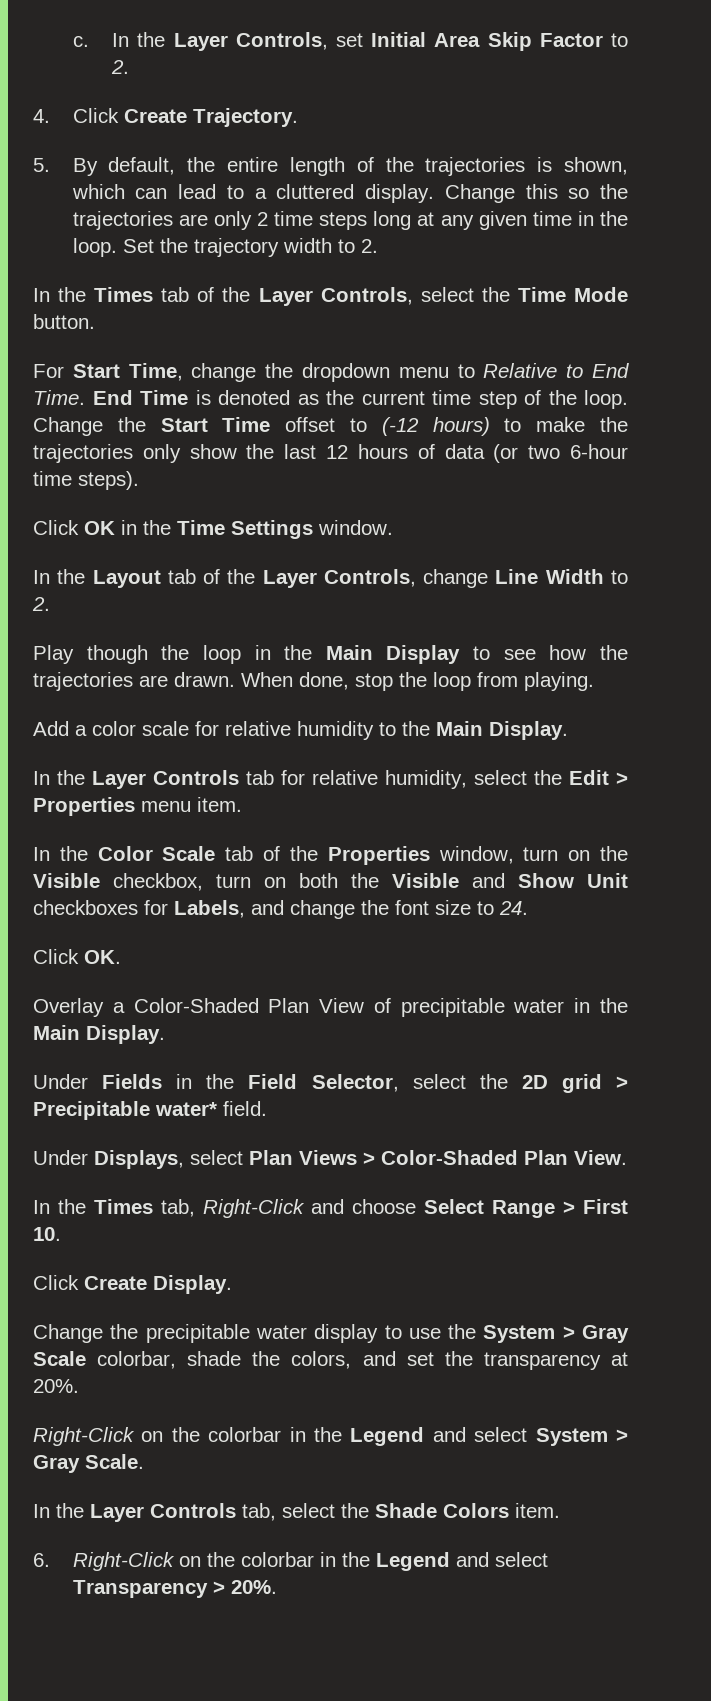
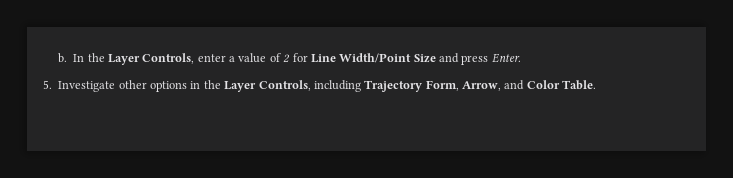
[72,36,89,47] c. -> [57,53,67,63] b.
[335,32,629,51] [111,60,130,74] [33,108,298,127] [33,157,628,176] [71,184,629,203] [72,211,628,230] [72,238,378,257] [33,287,628,306] [33,314,95,329] [33,363,629,382] [33,390,628,409] [33,417,628,436] [33,444,628,463] [33,471,139,490] [33,520,393,539] [33,569,628,588] [32,597,50,611] [33,645,628,664] [33,672,594,691] [33,721,568,740] [33,770,628,789] [33,797,242,816] [33,846,629,865] [33,873,628,891] [33,900,528,919] [33,949,121,964] [33,998,628,1017] [33,1025,165,1044] [33,1074,629,1093] [33,1101,267,1120] [33,1150,627,1169] [33,1199,628,1218] [33,1227,61,1241] [33,1275,232,1294] [33,1324,629,1343] [33,1351,628,1370] [33,1379,79,1393] [33,1427,628,1446] [33,1454,144,1473] [33,1503,560,1522] [33,1552,548,1571] [72,1580,277,1598] set Initial Area Skip Factor to 2. // 4. Click Create Trajectory. // 5. By default, the entire length of the trajectories is shown, which can lead to a cluttered display. Change this so the trajectories are only 2 time steps long at any given time in the loop. Set the trajectory width to 2. // In the Times tab of the Layer Controls, select the Time Mode button. // For Start Time, change the dropdown menu to Relative to End Time. End Time is denoted as the current time step of the loop. Change the Start Time offset to (-12 hours) to make the trajectories only show the last 12 hours of data (or two 6-hour time steps). // Click OK in the Time Settings window. // In the Layout tab of the Layer Controls, change Line Width to 2. // Play though the loop in the Main Display to see how the trajectories are drawn. When done, stop the loop from playing. // Add a color scale for relative humidity to the Main Display. // In the Layer Controls tab for relative humidity, select the Edit > Properties menu item. // In the Color Scale tab of the Properties window, turn on the Visible checkbox, turn on both the Visible and Show Unit checkboxes for Labels, and change the font size to 24. // Click OK. // Overlay a Color-Shaded Plan View of precipitable water in the Main Display. // Under Fields in the Field Selector, select the 2D grid > Precipitable water* field. // Under Displays, select Plan Views > Color-Shaded Plan View. // In the Times tab, Right-Click and choose Select Range > First 10. // Click Create Display. // Change the precipitable water display to use the System > Gray Scale colorbar, shade the colors, and set the transparency at 20%. // Right-Click on the colorbar in the Legend and select System > Gray Scale. // In the Layer Controls tab, select the Shade Colors item. // 6. Right-Click on the colorbar in the Legend and select Transparency > 20%. -> [197,53,521,65] [43,80,597,92] enter a value of 2 for Line Width/Point Size and press Enter. // 5. Investigate other options in the Layer Controls, including Trajectory Form, Arrow, and Color Table.

